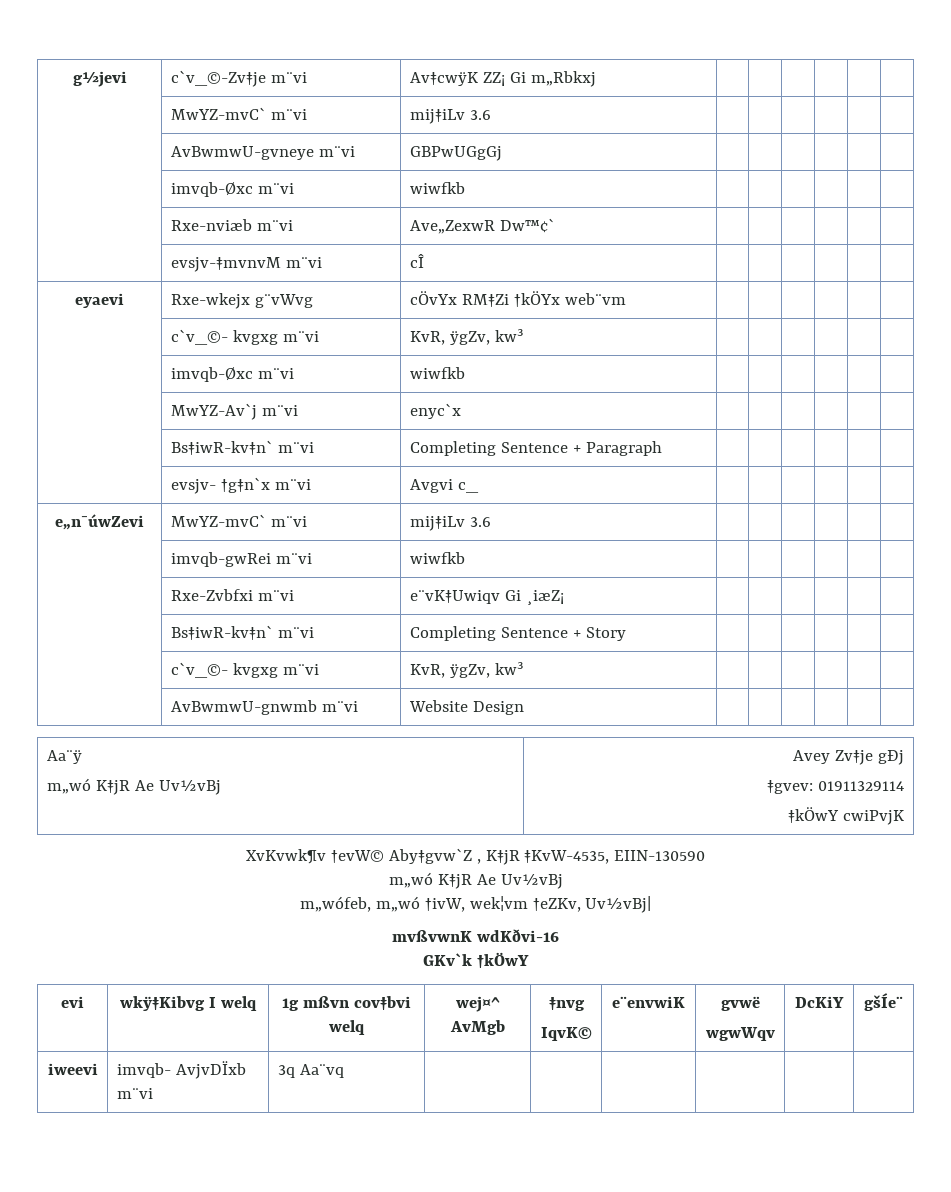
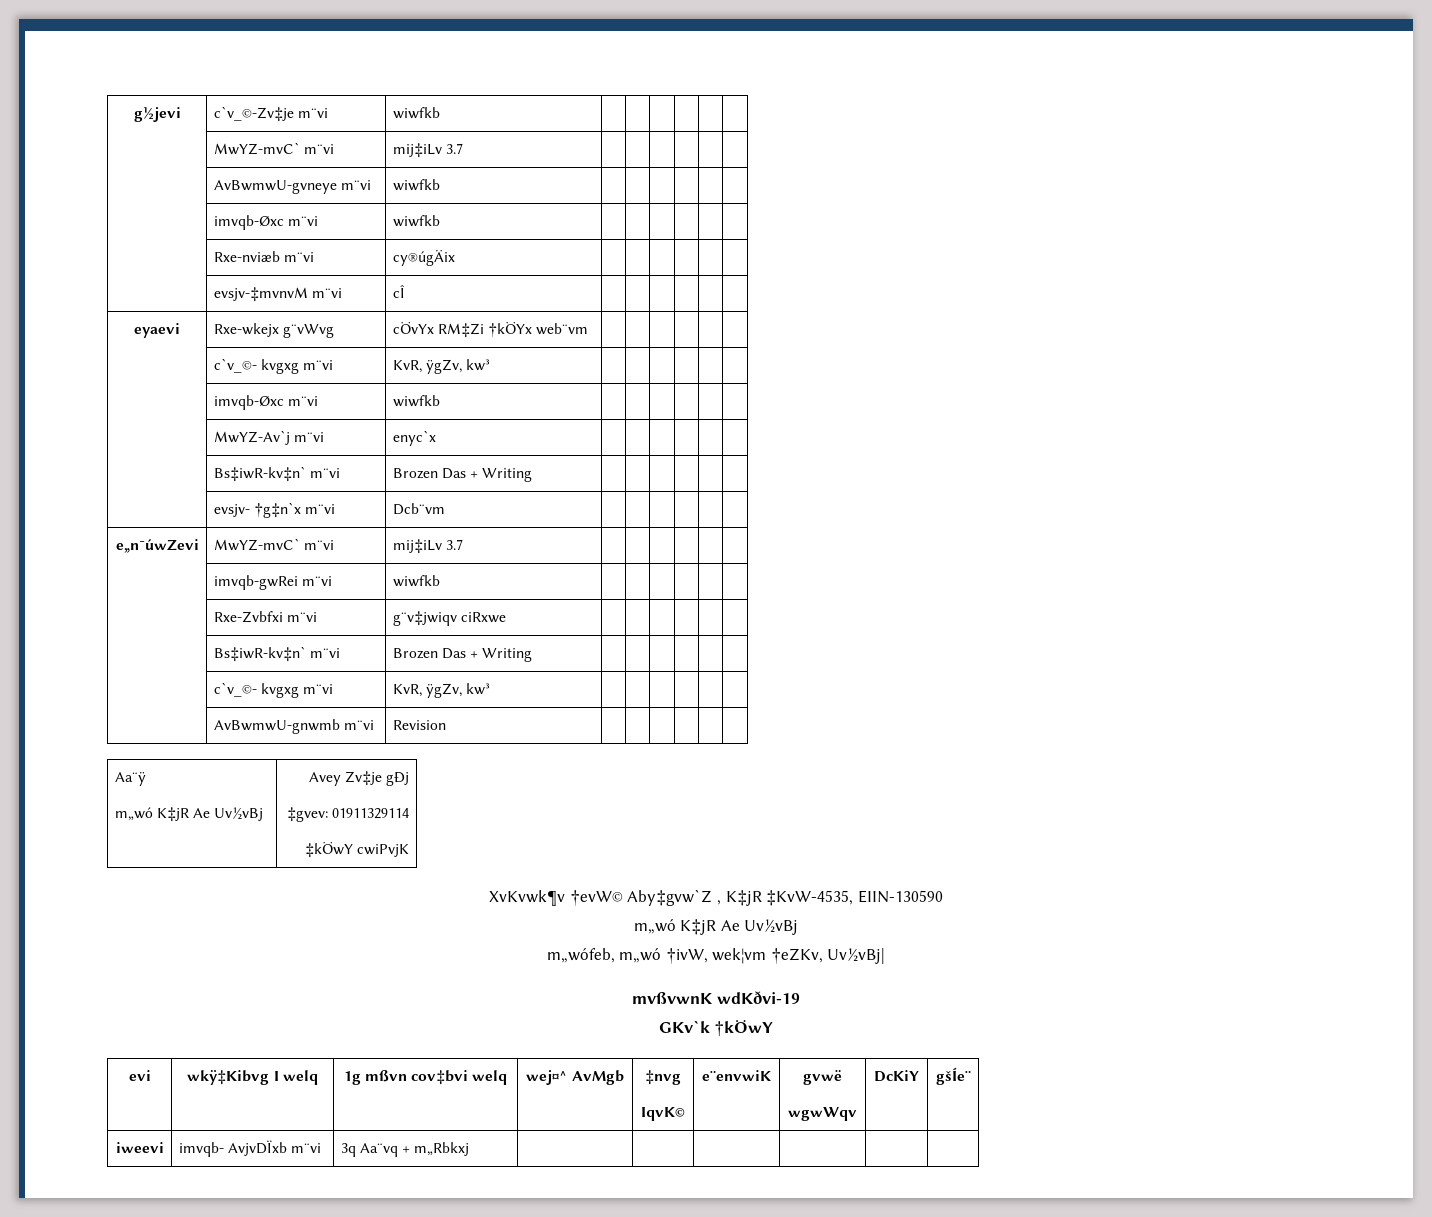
[409,71,596,87] [170,107,307,120] [409,109,491,124] Av‡cwÿK ZZ¡ Gi m„Rbkxj | | | | | | // | MwYZ-mvC` m¨vi | mij‡iLv 3.6 -> [392,107,440,119] [213,142,335,155] [392,143,464,158] wiwfkb | | | | | | // | MwYZ-mvC` m¨vi | mij‡iLv 3.7
[409,146,502,161] GBPwUGgGj -> [392,179,440,191] wiwfkb
[409,218,555,234] Ave„ZexwR Dw™¢` -> [392,250,455,266] cy®úgÄix
[409,441,662,456] Completing Sentence + Paragraph -> [392,468,533,482] Brozen Das + Writing
[409,479,479,493] Avgvi c_ -> [392,503,445,515] Dcb¨vm
[469,517,491,527] 3.6 -> [446,539,464,550] 3.7
[409,590,564,605] [170,625,314,640] [409,626,626,641] e¨vK‡Uwiqv Gi ¸iæZ¡ | | | | | | // | Bs‡iwR-kv‡n` m¨vi | Completing Sentence + Story -> [392,611,507,626] [213,646,341,662] [392,648,533,662] g¨v‡jwiqv ciRxwe | | | | | | // | Bs‡iwR-kv‡n` m¨vi | Brozen Das + Writing
[408,700,524,715] Website Design -> [392,720,446,730] Revision
[476,929,559,942] wdKðvi-16 -> [716,991,800,1004] wdKðvi-19
(344, 1071) none -> [402,1142,470,1156] + m„Rbkxj

